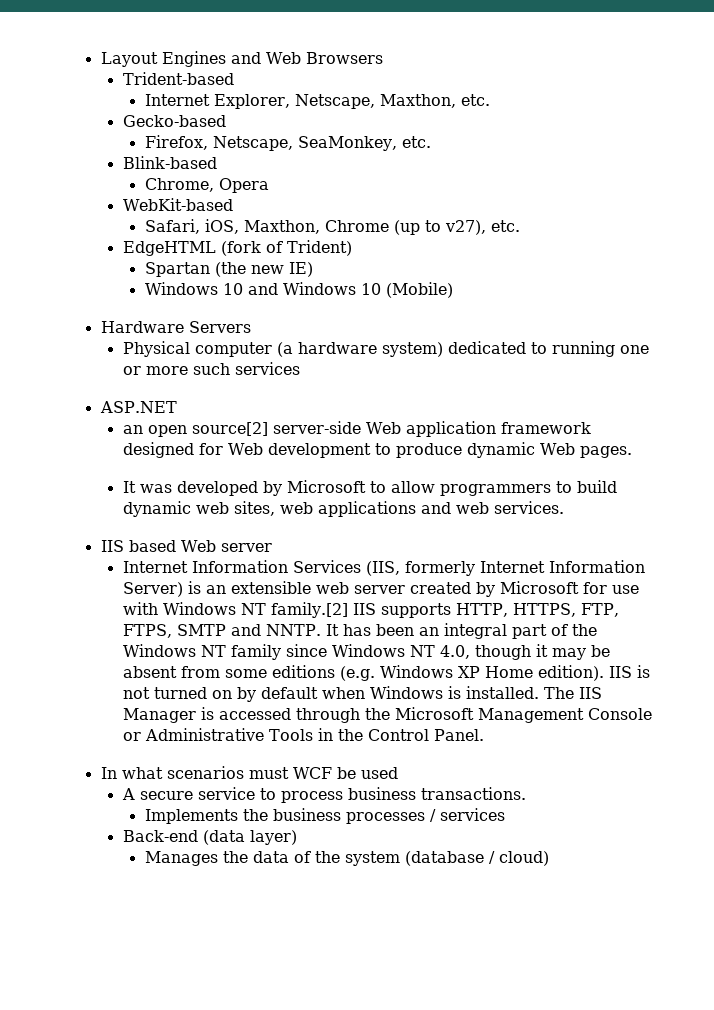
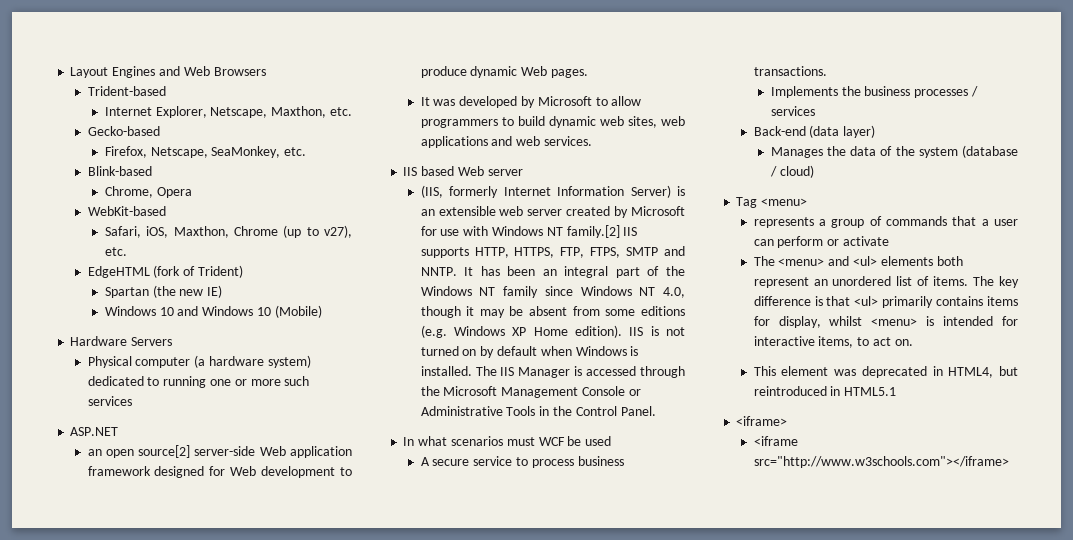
[122,560,361,573] Internet Information Services -> (523, 172) none
(549, 858) none -> [736,197,808,208] [753,216,1018,228] [753,236,889,248] [753,256,963,266] [753,276,1019,288] [753,296,1018,308] [753,316,1018,328] [753,336,913,348] [753,366,1018,378] [753,386,897,396] [736,416,788,426] [753,436,798,446] [753,456,1009,468] // Tag <menu> // represents a group of commands that a user can perform or activate // The <menu> and <ul> elements both represent an unordered list of items. The key difference is that <ul> primarily contains items for display, whilst <menu> is intended for interactive items, to act on. // This element was deprecated in HTML4, but reintroduced in HTML5.1 // <iframe> // <iframe src="http://www.w3schools.com"></iframe>

